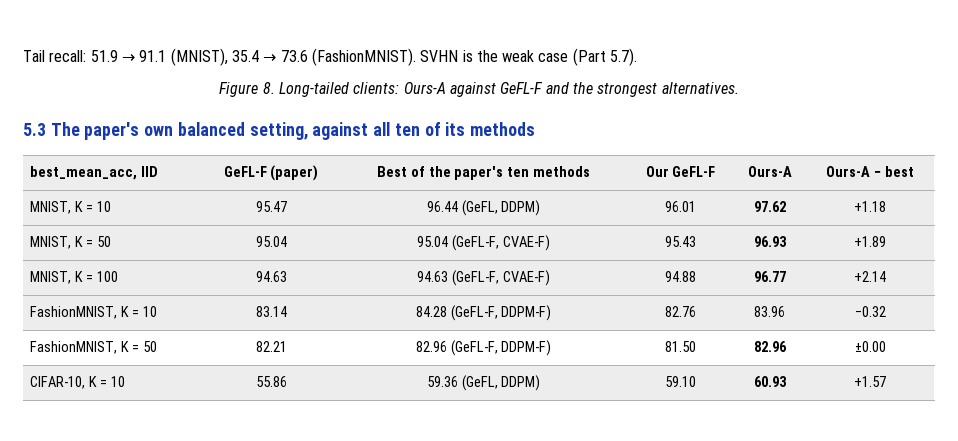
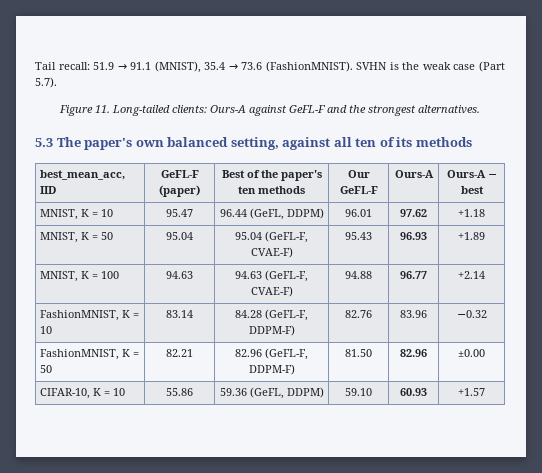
[262,82,275,94] 8. -> [95,105,110,113] 11.

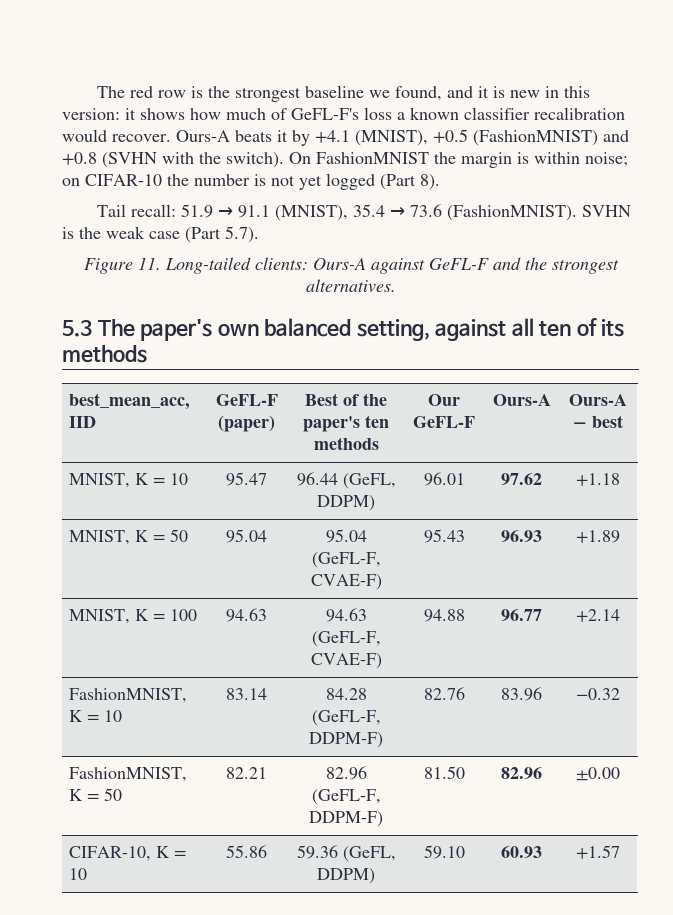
(35, 66) none -> [96,85,590,102] [62,107,625,120] [62,129,629,146] [62,152,628,168] [62,173,440,190] The red row is the strongest baseline we found, and it is new in this version: it shows how much of GeFL-F's loss a known classifier recalibration would recover. Ours-A beats it by +4.1 (MNIST), +0.5 (FashionMNIST) and +0.8 (SVHN with the switch). On FashionMNIST the margin is within noise; on CIFAR-10 the number is not yet logged (Part 8). //

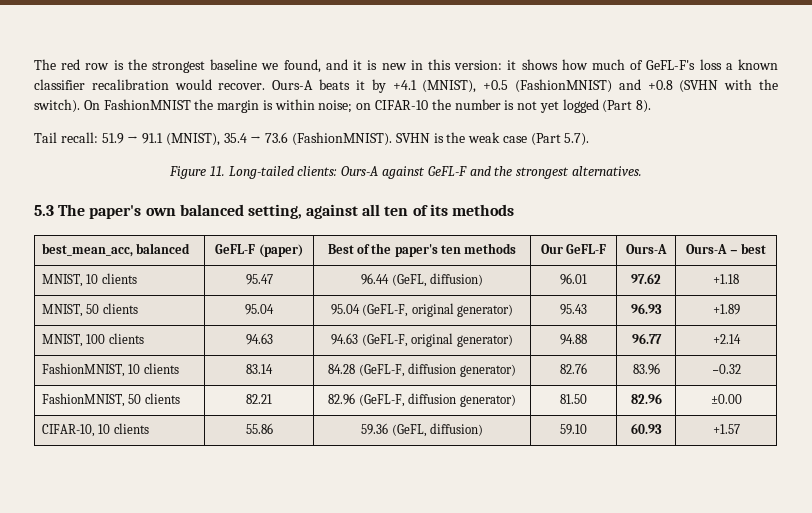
[69,416,97,428] IID -> [136,243,191,254] balanced
[135,473,189,485] K = 10 -> [86,273,137,284] 10 clients
[317,495,375,511] DDPM) -> [429,273,483,286] diffusion)
[135,529,189,542] K = 50 -> [86,303,138,314] 50 clients
[310,574,382,590] CVAE-F) -> [411,303,514,317] original generator)
[135,609,166,621] K = -> (84, 340) none
(198, 615) none -> [108,333,144,344] clients
[310,653,382,669] CVAE-F) -> [411,333,513,347] original generator)
[69,710,123,722] K = 10 -> [128,363,179,374] 10 clients
[309,732,383,748] DDPM-F) -> [408,363,516,377] diffusion generator)
[69,788,123,801] K = 50 -> [128,393,180,404] 50 clients
[309,811,383,827] DDPM-F) -> [408,393,516,407] diffusion generator)
[156,846,187,858] [69,868,88,880] K = 10 -> [98,423,149,434] 10 clients
[317,868,375,884] DDPM) -> [429,423,483,436] diffusion)

